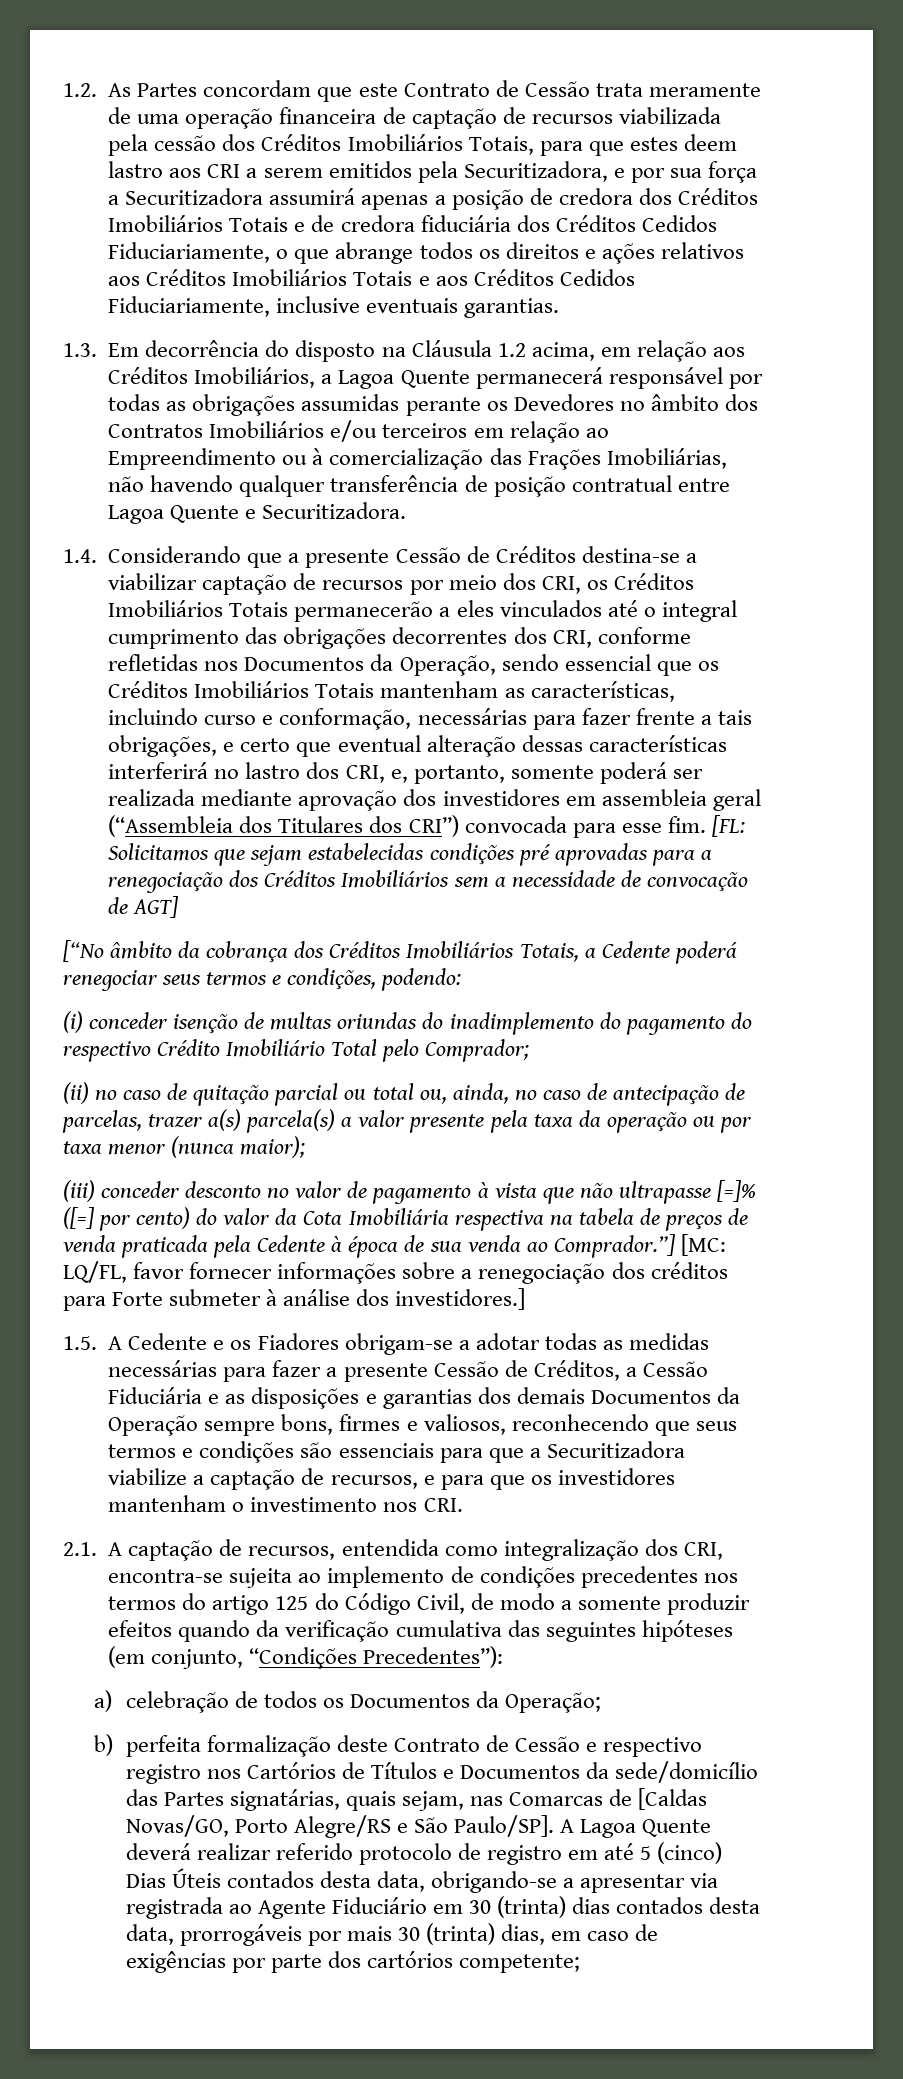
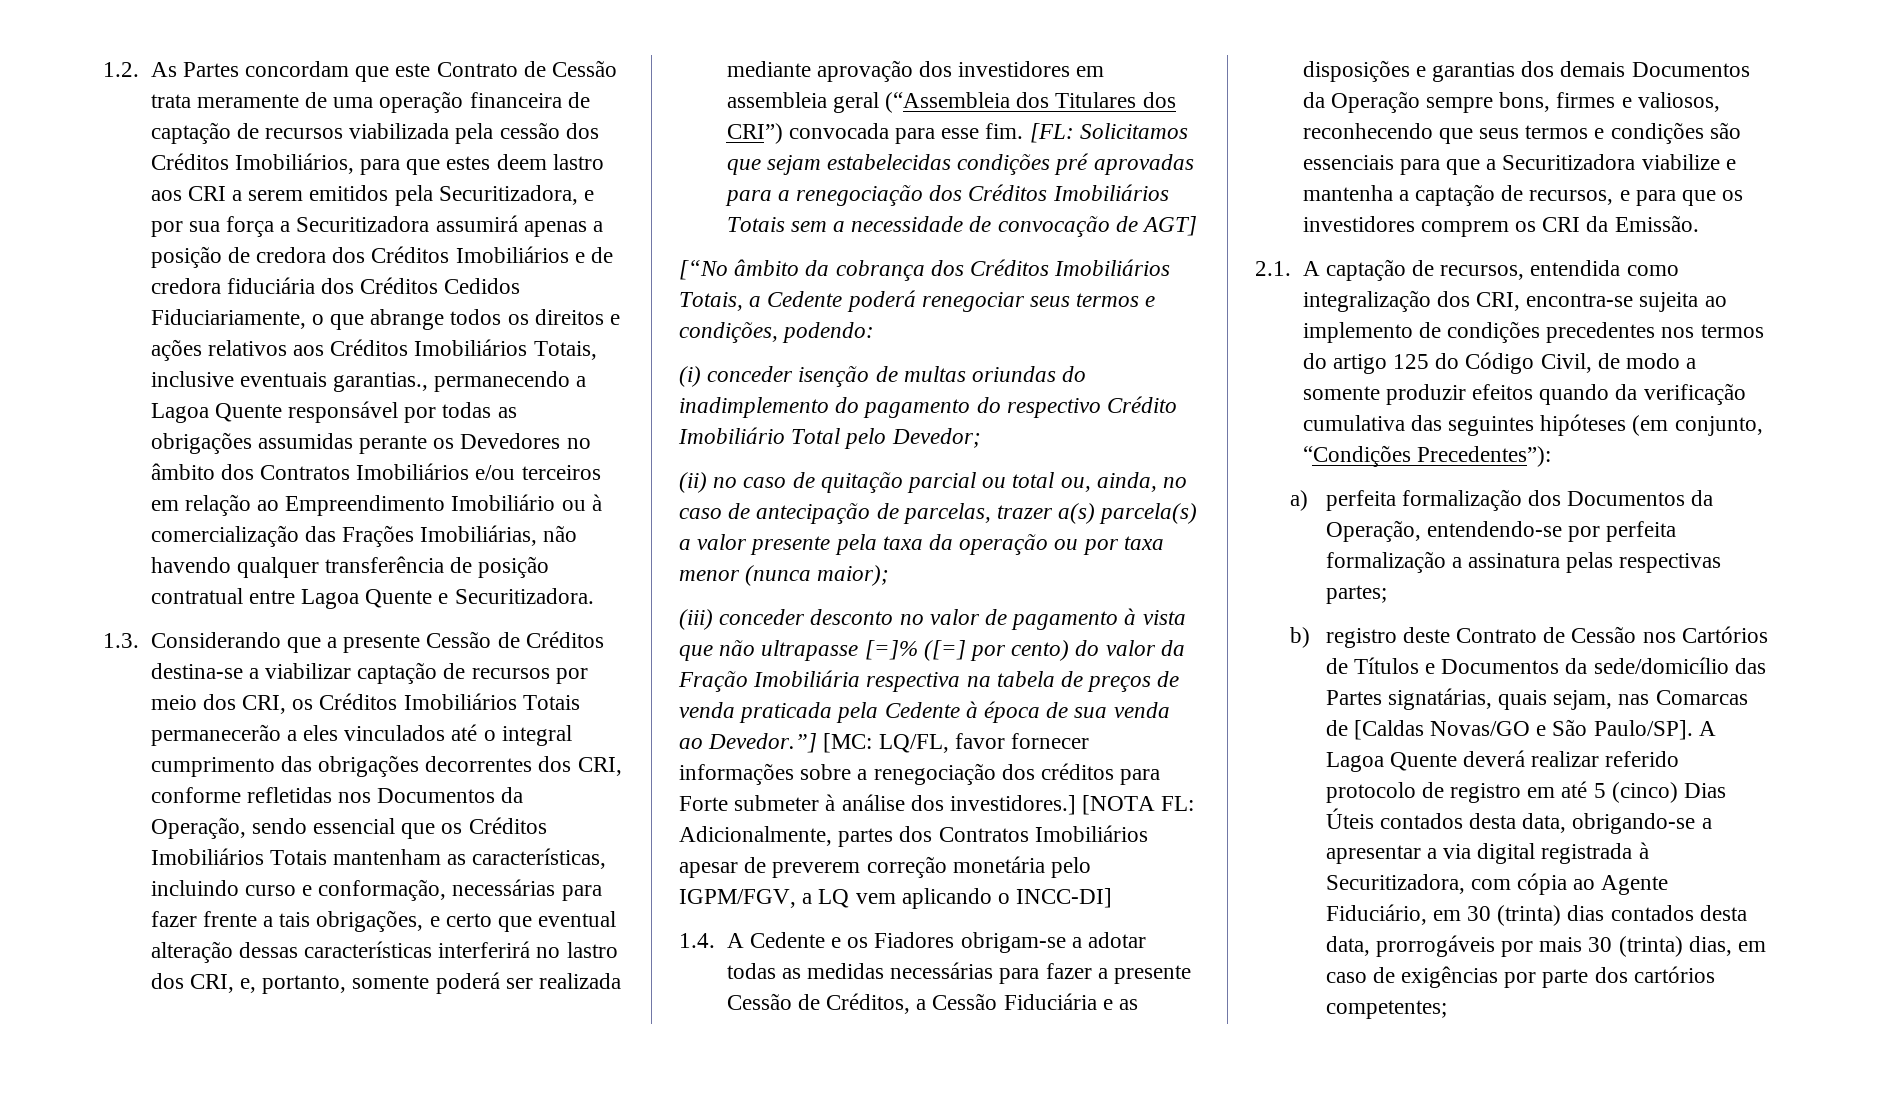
[347,134,534,155] Imobiliários Totais, -> [234,153,354,174] Imobiliários,
[229,217,289,232] Totais -> (569, 254) none
[353,269,635,286] [108,296,560,318] [63,340,745,362] [108,367,316,388] Totais e aos Créditos Cedidos Fiduciariamente, inclusive eventuais garantias. // 1.3. Em decorrência do disposto na Cláusula 1.2 acima, em relação aos Créditos Imobiliários, -> [533,341,597,360] [150,371,571,392] Totais, inclusive eventuais garantias., permanecendo
[475,367,603,389] permanecerá -> (282, 412) none
(277, 459) none -> [451,494,556,511] Imobiliário
[63,549,97,563] 1.4. -> [103,633,139,648] 1.3.
(450, 879) none -> [726,217,785,232] Totais
[425,1039,530,1062] Comprador; -> [891,428,981,448] Devedor;
[303,1211,343,1225] Cota -> [678,671,748,692] Fração
[553,1234,676,1258] Comprador.”] -> [708,733,818,753] Devedor.”]
[63,1336,97,1350] // 1.5. -> [1082,795,1195,815] [679,825,1148,847] [679,856,1092,878] [679,888,1113,909] [679,933,715,948] [NOTA FL: Adicionalmente, partes dos Contratos Imobiliários apesar de preverem correção monetária pelo IGPM/FGV, a LQ vem aplicando o INCC-DI] // 1.4.
(188, 1476) none -> [1725,159,1736,170] [1302,185,1393,201] e mantenha
[108,1495,463,1512] mantenham o investimento nos CRI. -> [1420,215,1699,237] comprem os CRI da Emissão.
[125,1691,602,1713] celebração de todos os Documentos da Operação; -> [1325,489,1714,511] [1325,520,1677,542] [1325,551,1722,573] [1325,585,1387,604] perfeita formalização dos Documentos da Operação, entendendo-se por perfeita formalização a assinatura pelas respectivas partes;
[125,1735,331,1757] perfeita formalização -> [1325,628,1397,648] registro
[586,1737,703,1757] [125,1764,201,1784] e respectivo registro -> (1637, 634) none
[125,1815,391,1838] Novas/GO, Porto Alegre/RS -> [1429,721,1530,736] Novas/GO
[690,1873,719,1888] [125,1897,223,1919] via registrada -> [1426,842,1649,864] [1325,873,1567,895] a via digital registrada à Securitizadora, com cópia
[331,1897,427,1914] Fiduciário -> [1325,904,1427,925] Fiduciário,
[459,1954,581,1973] competente; -> [1325,1000,1447,1019] competentes;

